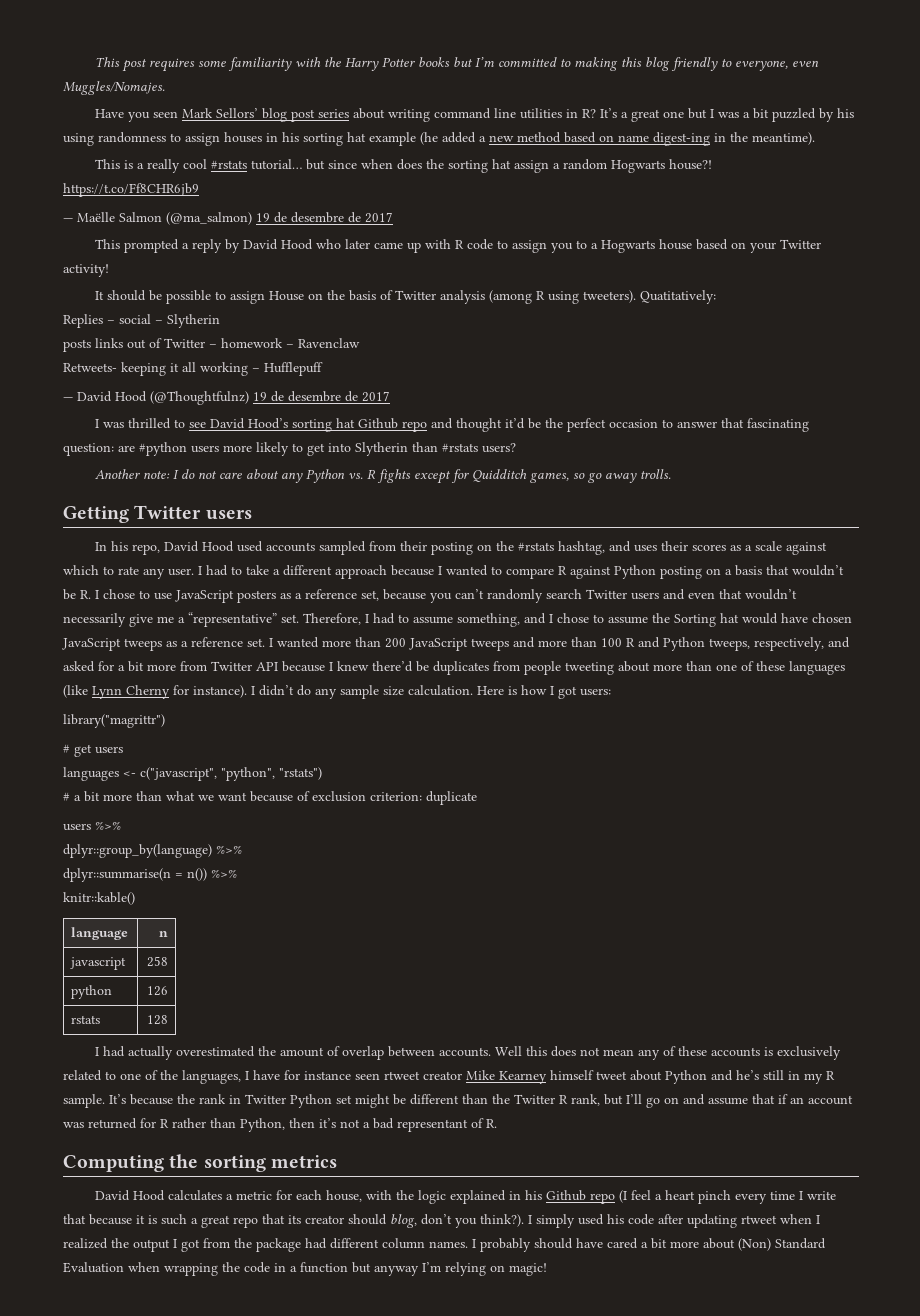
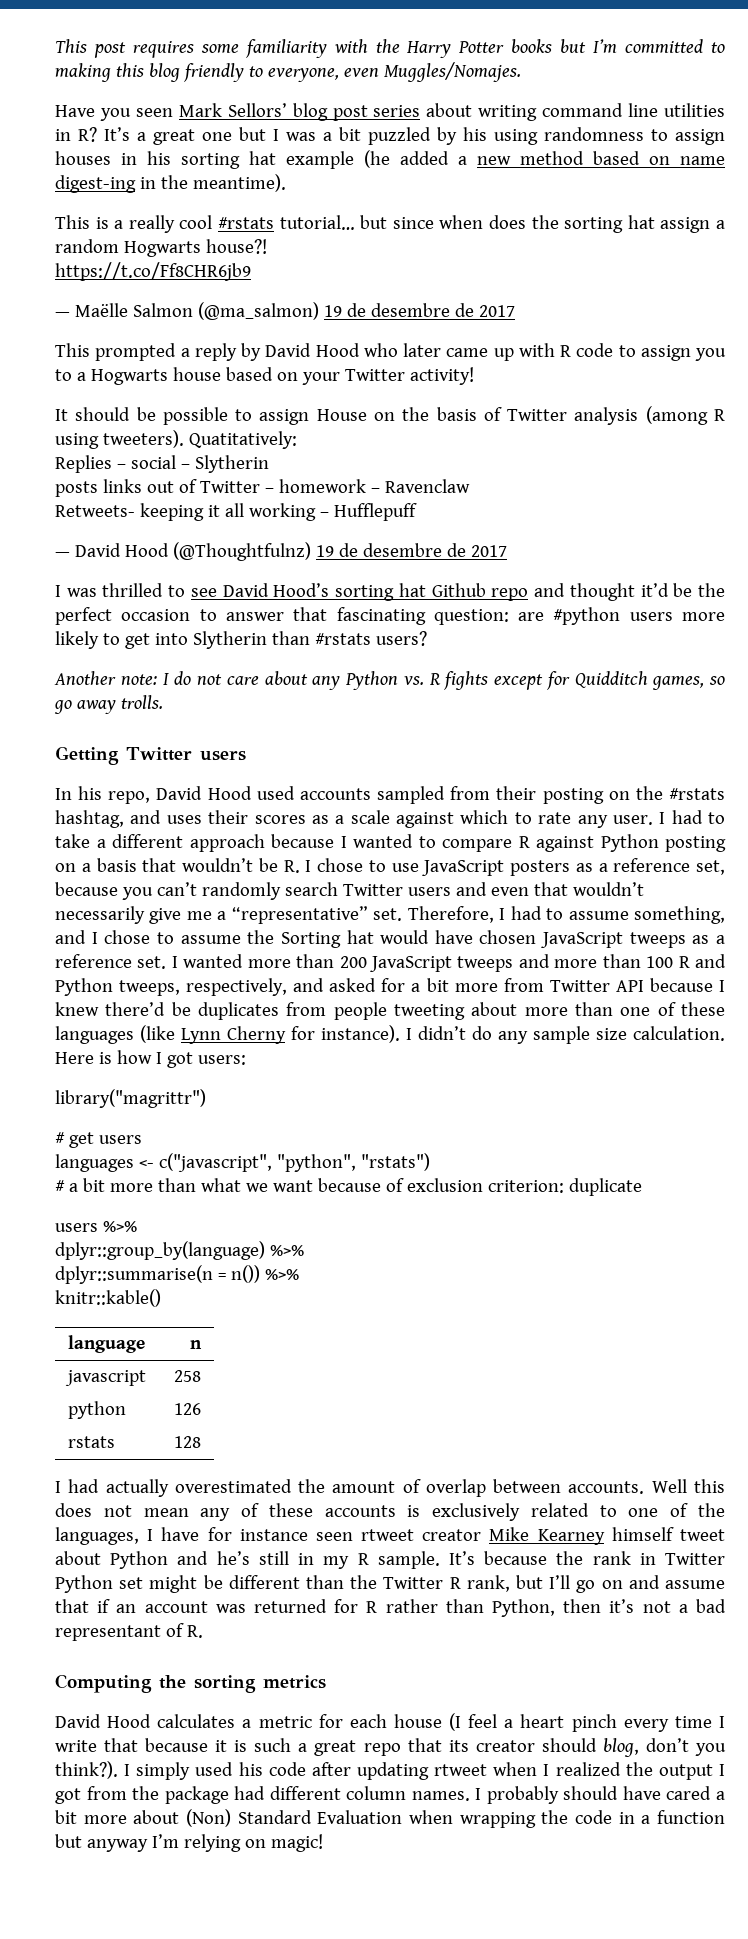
[325,1190,615,1204] house, with the logic explained in his Github repo -> [393,1714,442,1728] house

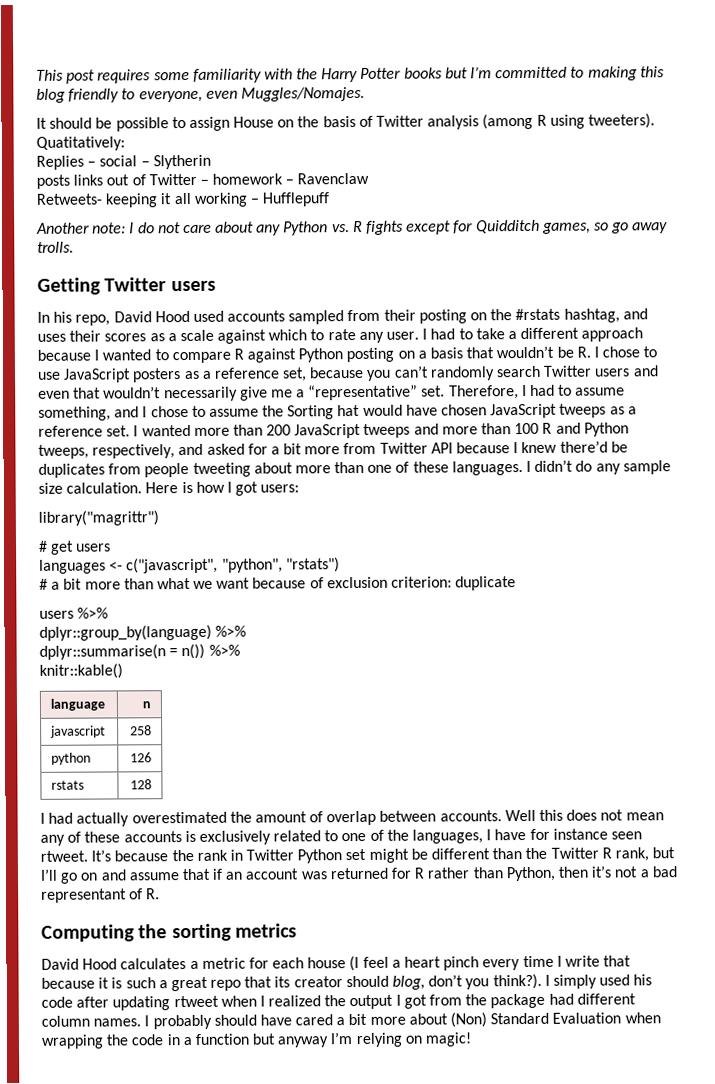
[55,103,725,121] [55,127,725,145] [55,150,725,169] [55,174,286,193] [55,215,726,233] [55,239,267,257] [55,262,251,281] [55,302,515,320] [55,343,726,361] [55,367,474,385] // Have you seen Mark Sellors’ blog post series about writing command line utilities in R? It’s a great one but I was a bit puzzled by his using randomness to assign houses in his sorting hat example (he added a new method based on name digest-ing in the meantime). // This is a really cool #rstats tutorial… but since when does the sorting hat assign a random Hogwarts house?! // https://t.co/Ff8CHR6jb9 // — Maëlle Salmon (@ma_salmon) 19 de desembre de 2017 // This prompted a reply by David Hood who later came up with R code to assign you to a Hogwarts house based on your Twitter activity! -> (365, 94) none
[55,542,507,561] [55,583,726,601] [55,607,725,625] [55,631,427,649] // — David Hood (@Thoughtfulnz) 19 de desembre de 2017 // I was thrilled to see David Hood’s sorting hat Github repo and thought it’d be the perfect occasion to answer that fascinating question: are #python users more likely to get into Slytherin than #rstats users? -> (331, 199) none
[55,1025,400,1044] languages (like Lynn Cherny for instance). -> [451,461,523,476] languages.
[361,1527,725,1545] [55,1551,440,1569] rtweet creator Mike Kearney himself tweet about Python and he’s still in my R sample. -> [40,850,88,862] rtweet.

